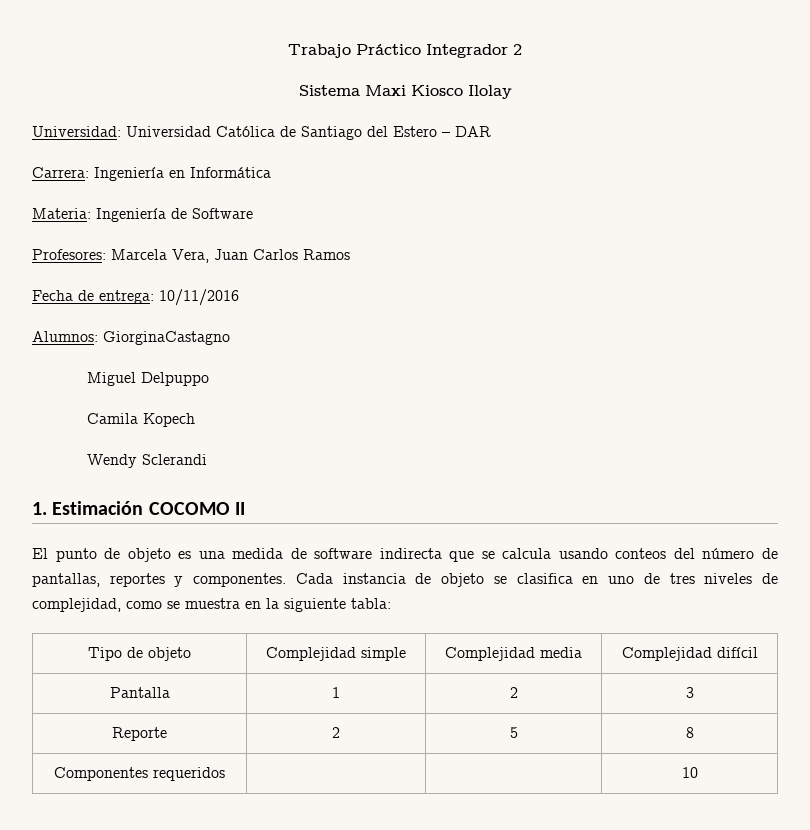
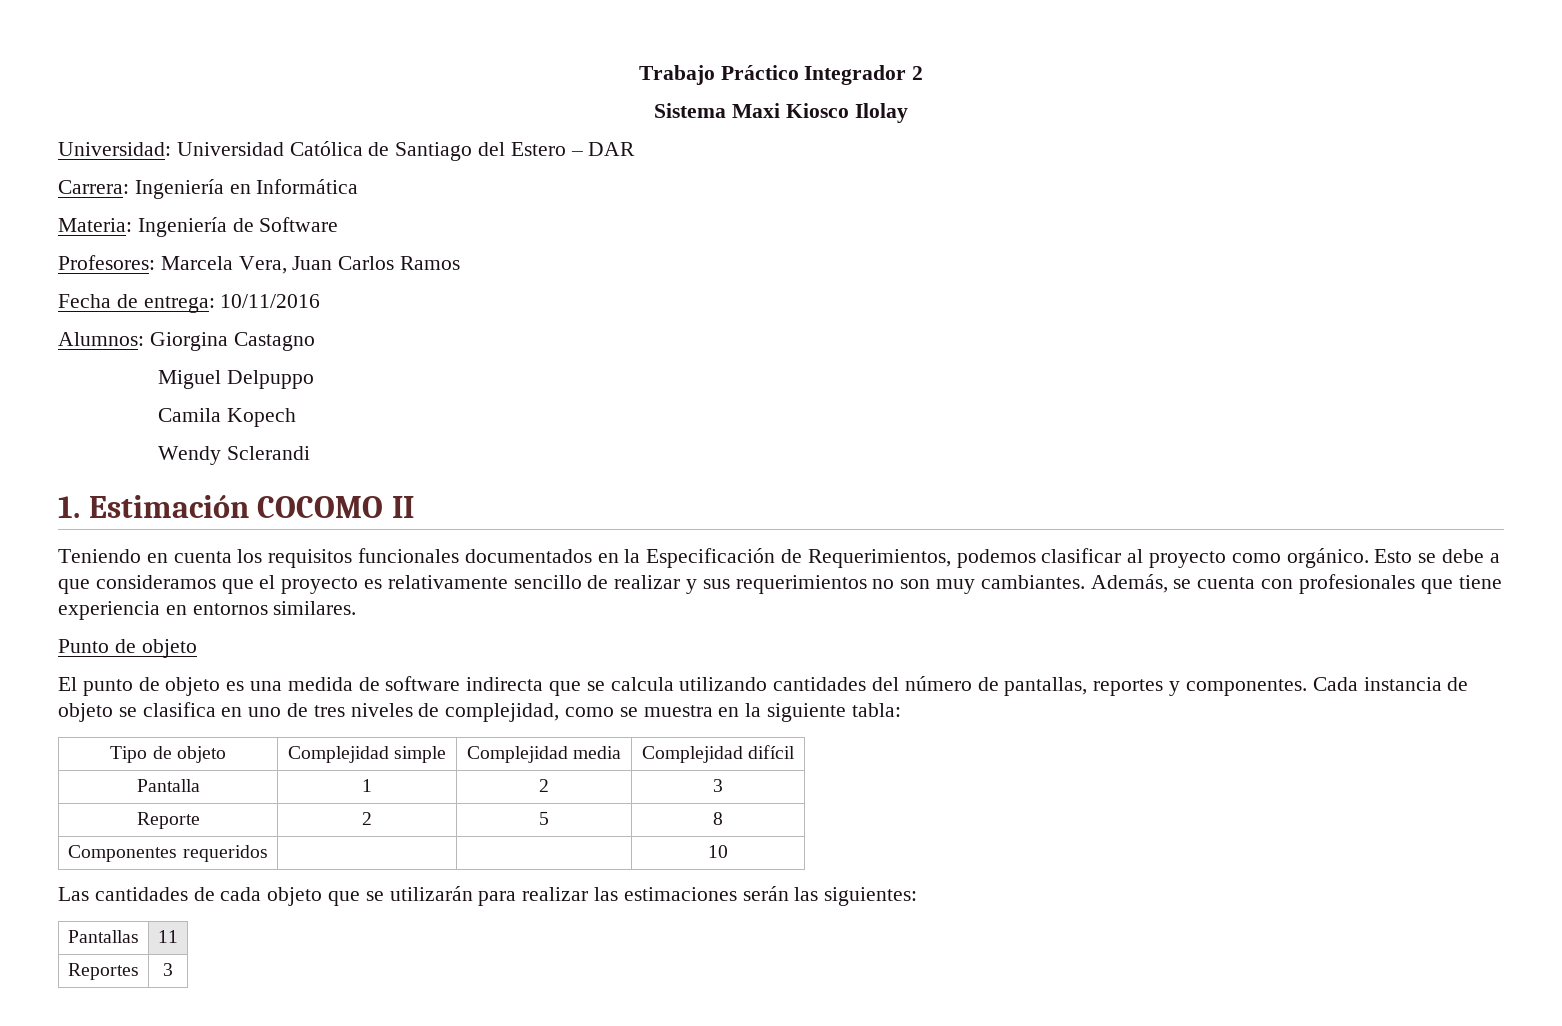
[103,331,230,345] GiorginaCastagno -> [149,332,315,351] Giorgina Castagno
(245, 508) none -> [58,548,1500,568] [58,574,1502,594] [58,601,357,620] [58,639,197,658] // Teniendo en cuenta los requisitos funcionales documentados en la Especificación de Requerimientos, podemos clasificar al proyecto como orgánico. Esto se debe a que consideramos que el proyecto es relativamente sencillo de realizar y sus requerimientos no son muy cambiantes. Además, se cuenta con profesionales que tiene experiencia en entornos similares. // Punto de objeto
[558,548,667,559] usando conteos -> [679,677,867,691] utilizando cantidades
(698, 772) none -> [58,886,918,906] [68,930,139,943] [158,930,178,943] [68,963,139,980] [163,963,173,976] // Las cantidades de cada objeto que se utilizarán para realizar las estimaciones serán las siguientes: // Pantallas | 11 // Reportes | 3

